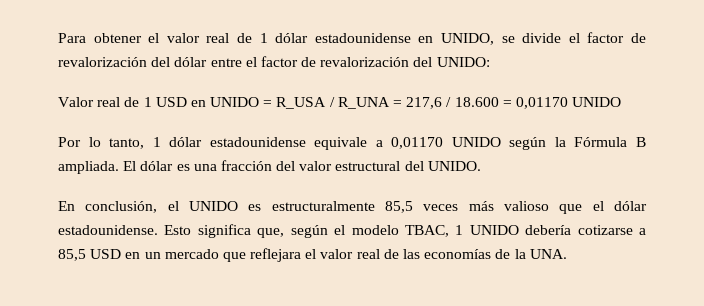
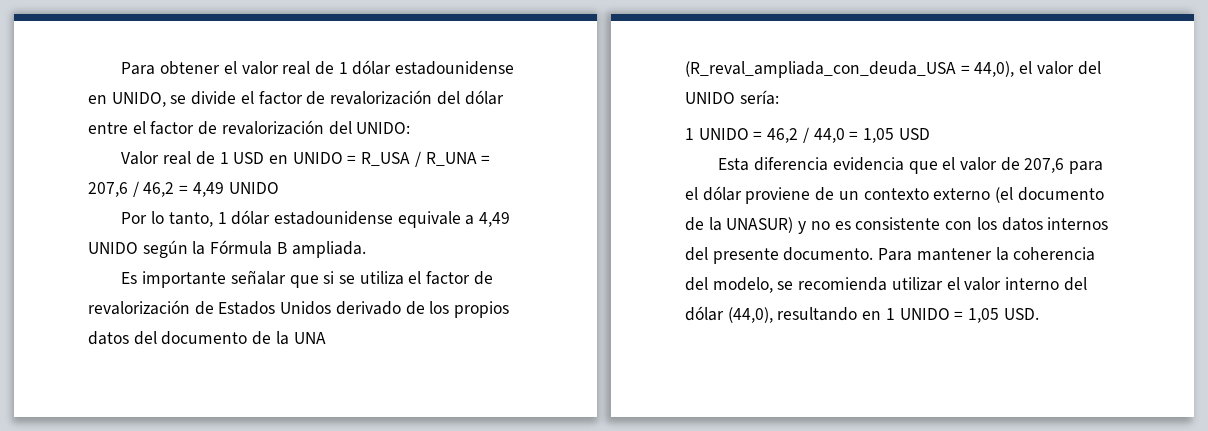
[406,97,568,109] 217,6 / 18.600 = 0,01170 -> [88,181,224,197] 207,6 / 46,2 = 4,49
[391,137,444,149] 0,01170 -> [479,212,511,227] 4,49
[123,160,481,171] [58,201,647,214] [58,224,646,238] [58,248,567,262] El dólar es una fracción del valor estructural del UNIDO. // En conclusión, el UNIDO es estructuralmente 85,5 veces más valioso que el dólar estadounidense. Esto significa que, según el modelo TBAC, 1 UNIDO debería cotizarse a 85,5 USD en un mercado que reflejara el valor real de las economías de la UNA. -> [121,270,493,288] [88,300,510,318] [88,331,326,345] [685,61,1101,78] [685,90,779,105] [685,127,930,143] [718,157,1104,174] [685,186,1104,204] [685,217,1109,234] [685,247,1096,264] [685,277,1087,293] [685,306,1039,323] // Es importante señalar que si se utiliza el factor de revalorización de Estados Unidos derivado de los propios datos del documento de la UNA (R_reval_ampliada_con_deuda_USA = 44,0), el valor del UNIDO sería: // 1 UNIDO = 46,2 / 44,0 = 1,05 USD // Esta diferencia evidencia que el valor de 207,6 para el dólar proviene de un contexto externo (el documento de la UNASUR) y no es consistente con los datos internos del presente documento. Para mantener la coherencia del modelo, se recomienda utilizar el valor interno del dólar (44,0), resultando en 1 UNIDO = 1,05 USD.

